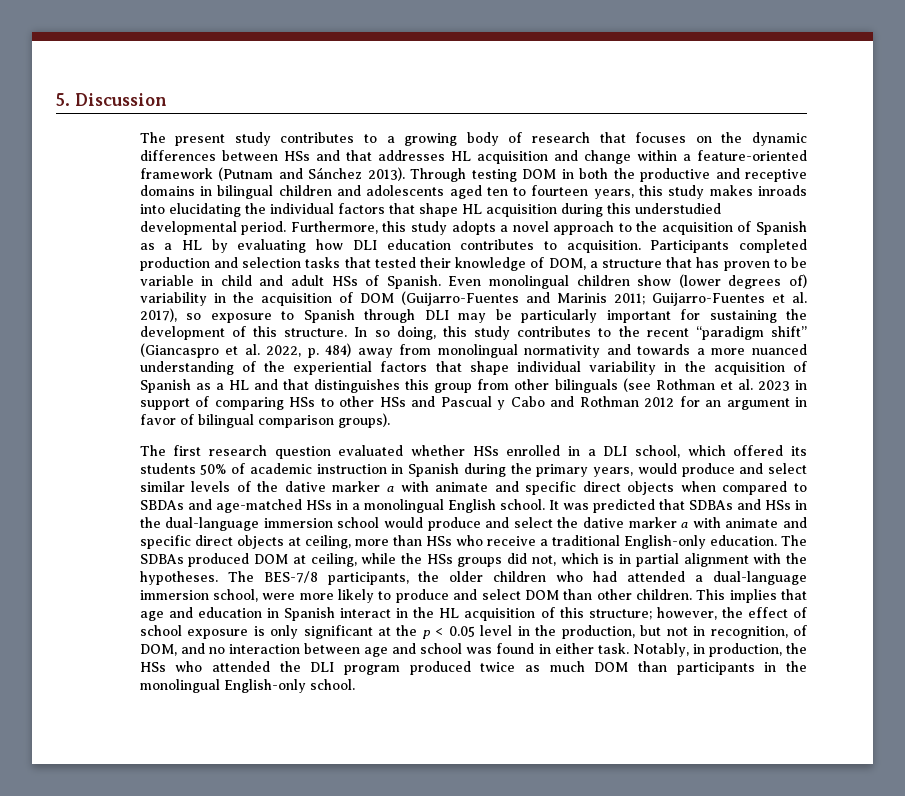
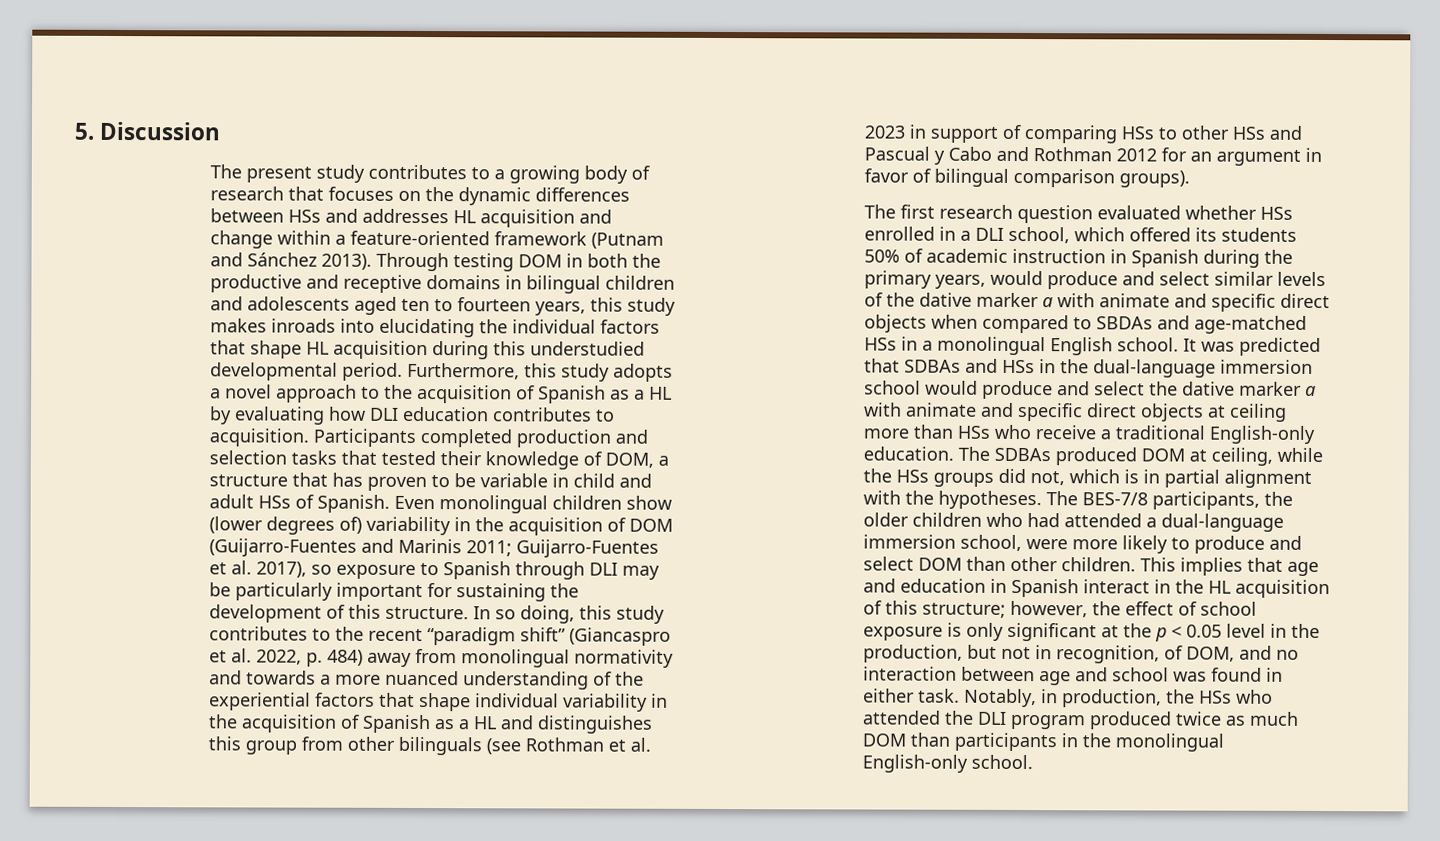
[345,150,372,161] that -> (358, 215) none
[283,379,310,390] that -> (534, 722) none
[304,535,351,549] ceiling, -> [1228,403,1287,422] ceiling

